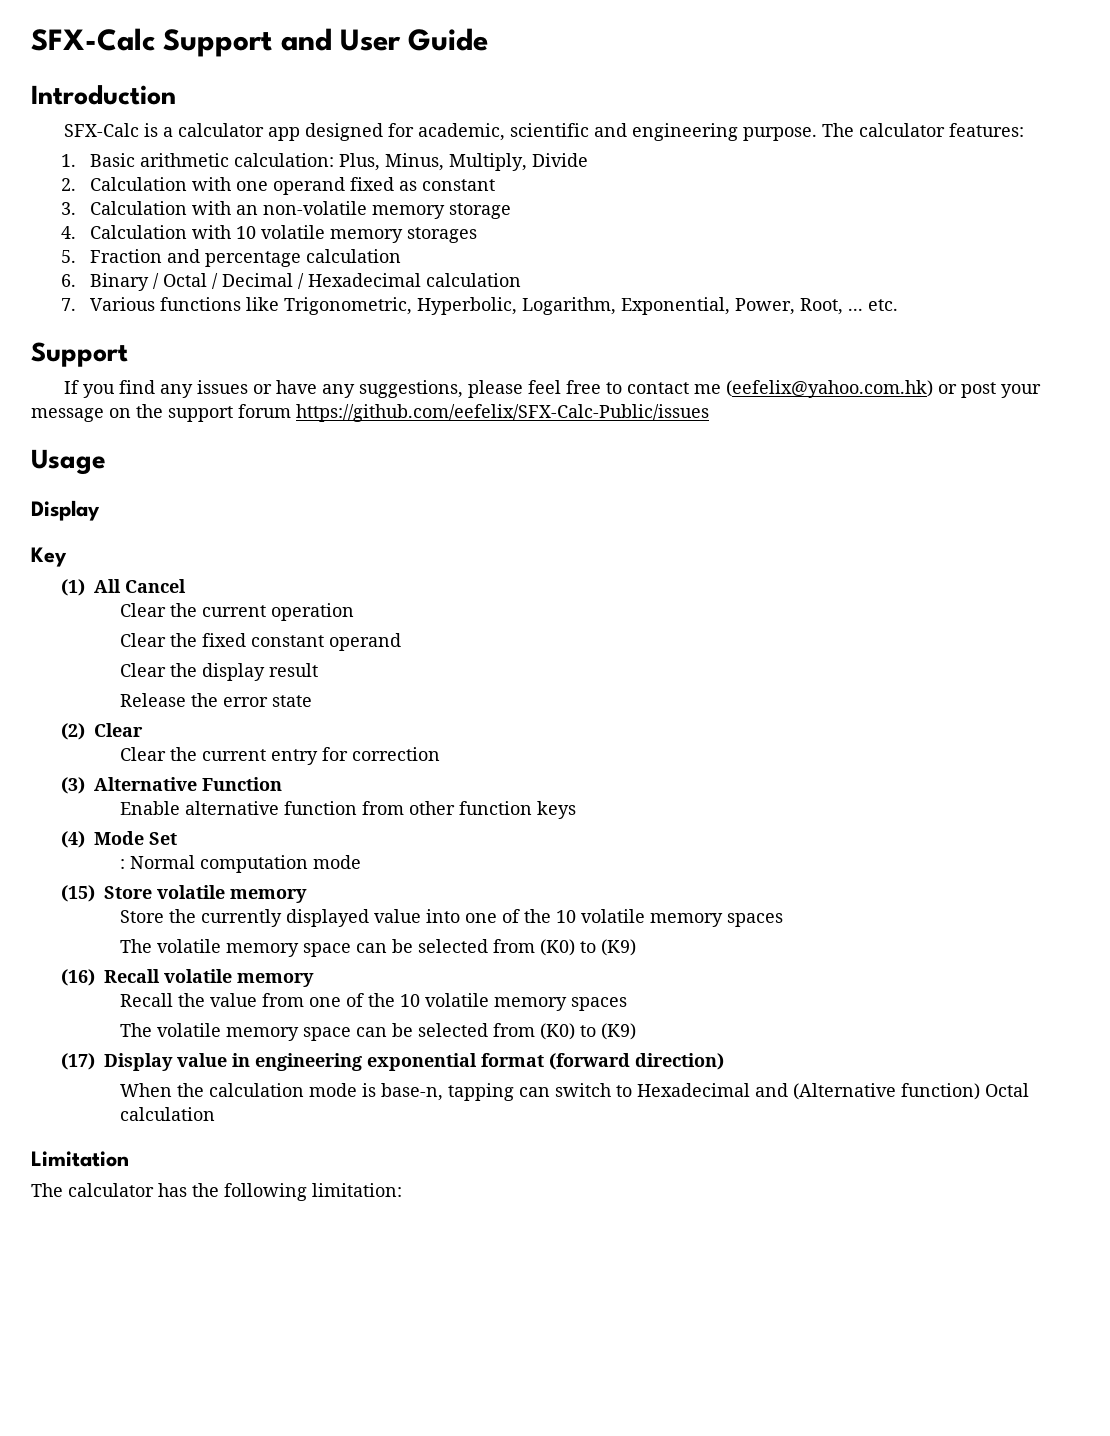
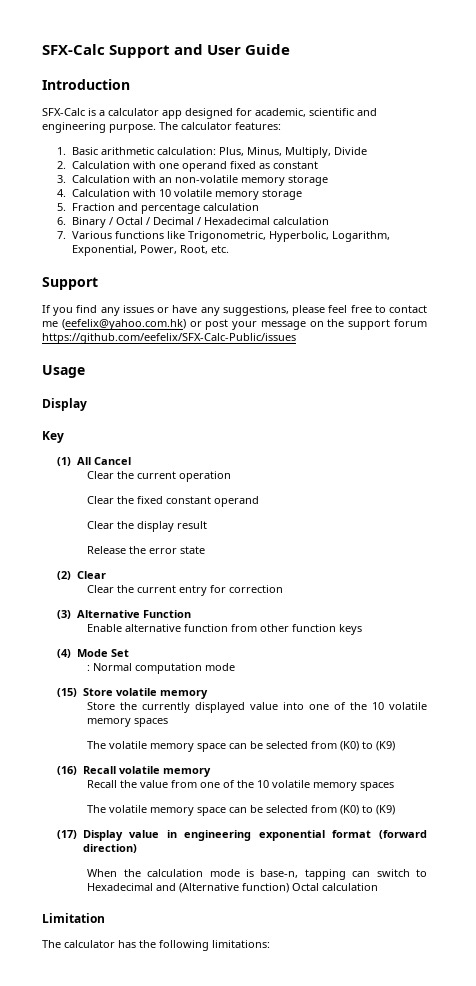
[407,227,478,243] storages -> [262,189,303,200] storage
[848,308,864,311] ... -> (209, 249) none
[312,1183,402,1197] limitation: -> [212,940,270,948] limitations:

